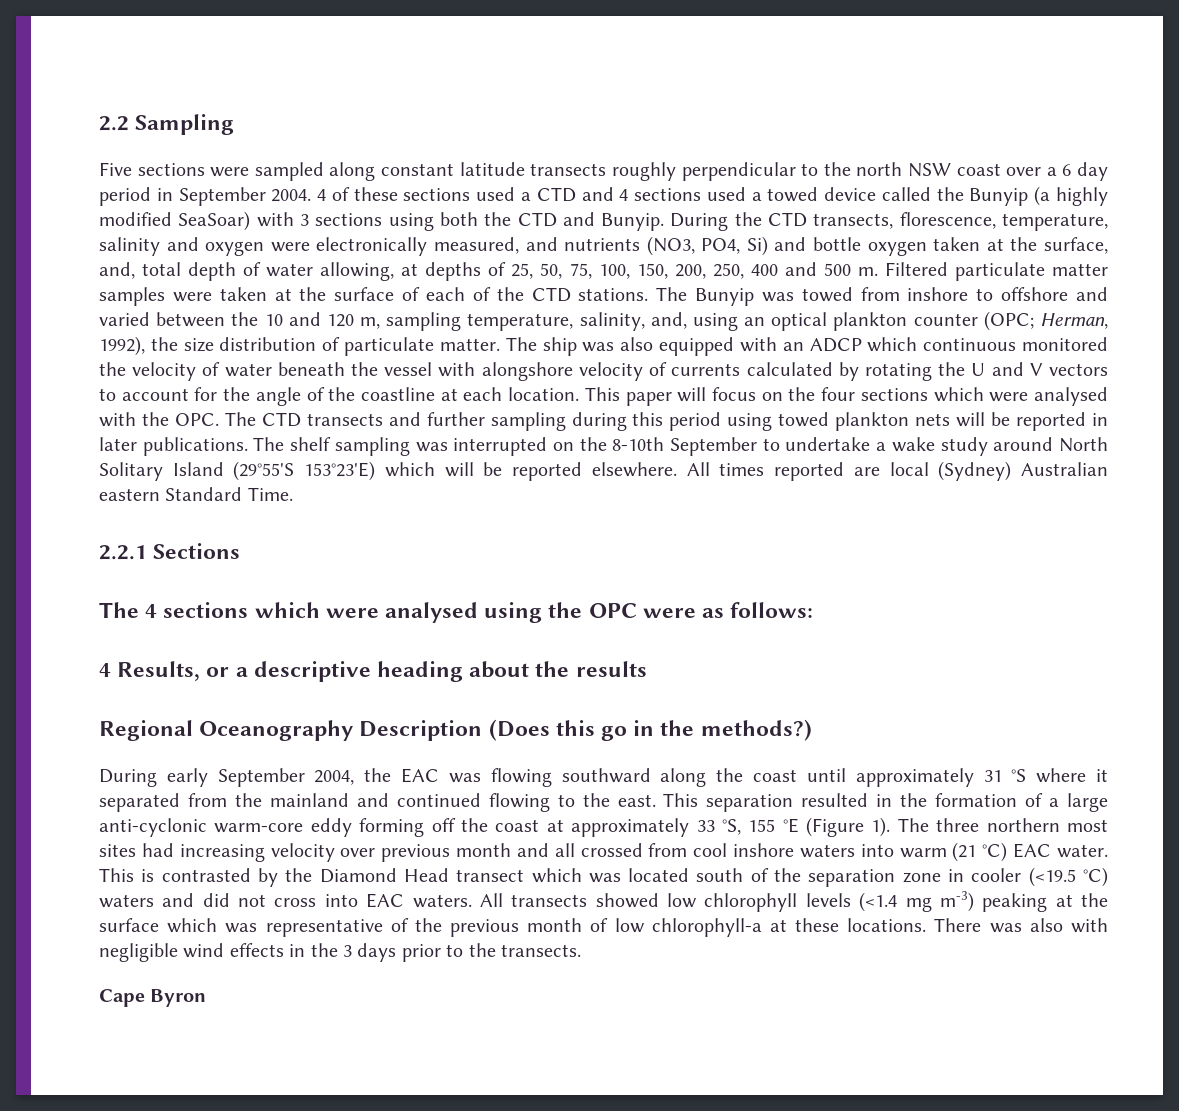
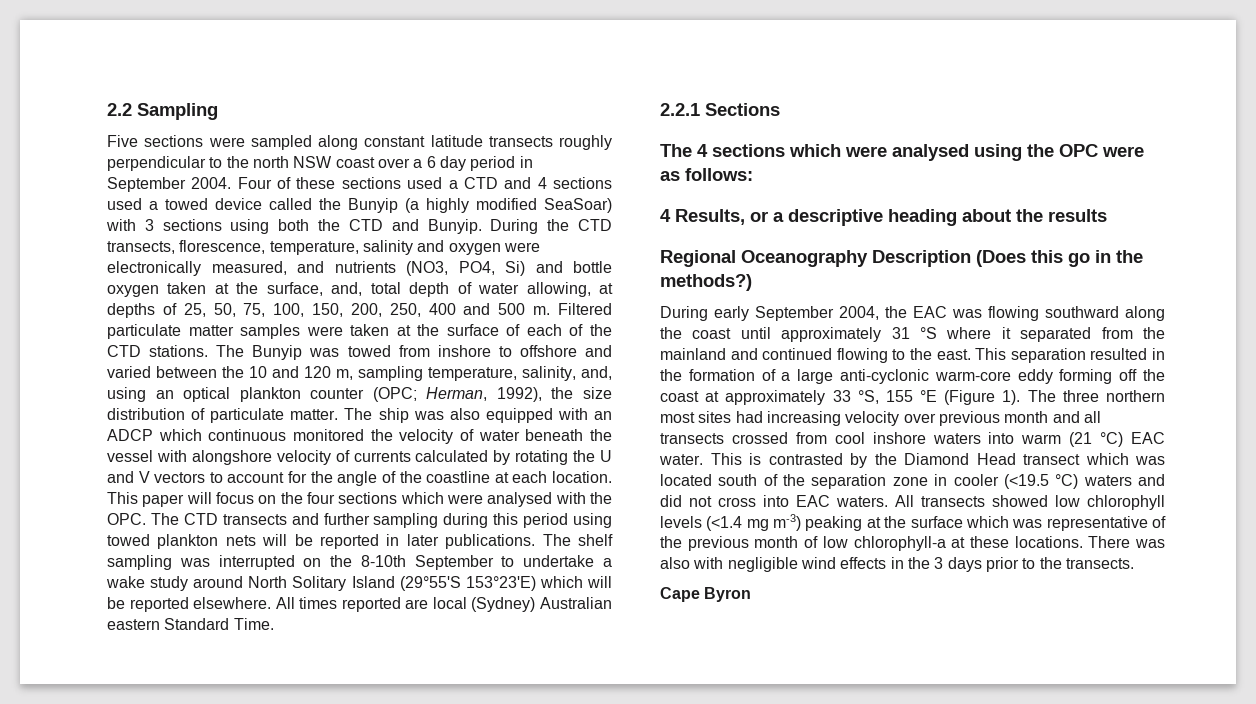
[317,189,327,201] 4 -> [237,177,272,189] Four
(575, 850) none -> [660,433,724,444] transects

